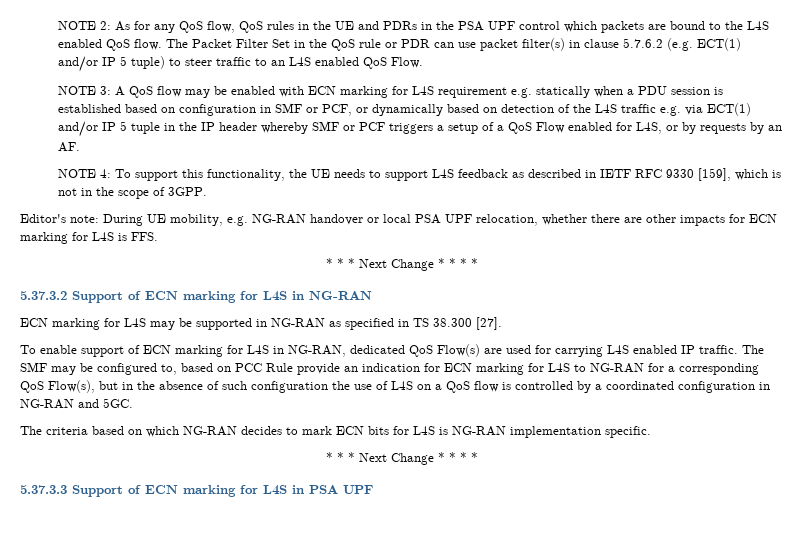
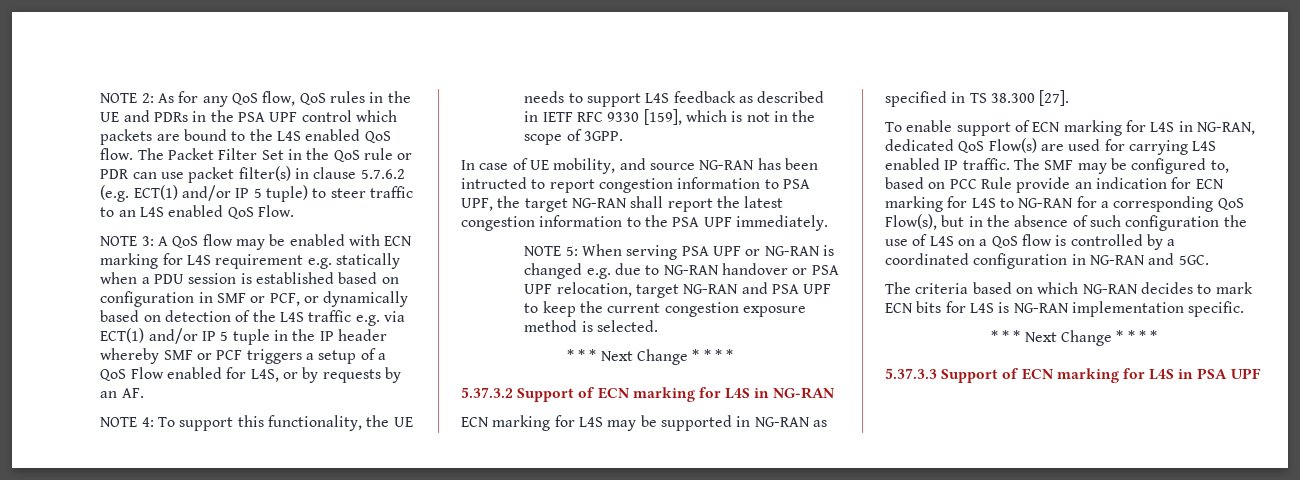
[20,214,248,226] Editor's note: During UE mobility, e.g. -> [461,158,818,174] [461,177,810,193] [461,196,784,212] [461,215,828,231] [524,244,834,260] [524,263,660,279] In case of UE mobility, and source NG-RAN has been intructed to report congestion information to PSA UPF, the target NG-RAN shall report the latest congestion information to the PSA UPF immediately. // NOTE 5: When serving PSA UPF or NG-RAN is changed e.g. due to
[383,214,411,223] local -> (808, 271) none
[542,214,777,226] [20,232,158,244] whether there are other impacts for ECN marking for L4S is FFS. -> [635,282,832,298] [524,301,806,317] [524,320,658,332] target NG-RAN and PSA UPF to keep the current congestion exposure method is selected.

